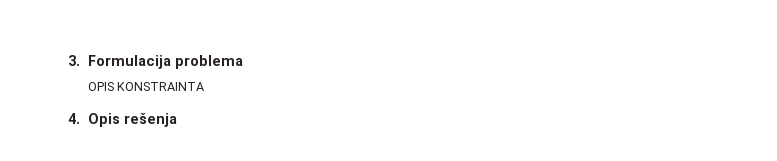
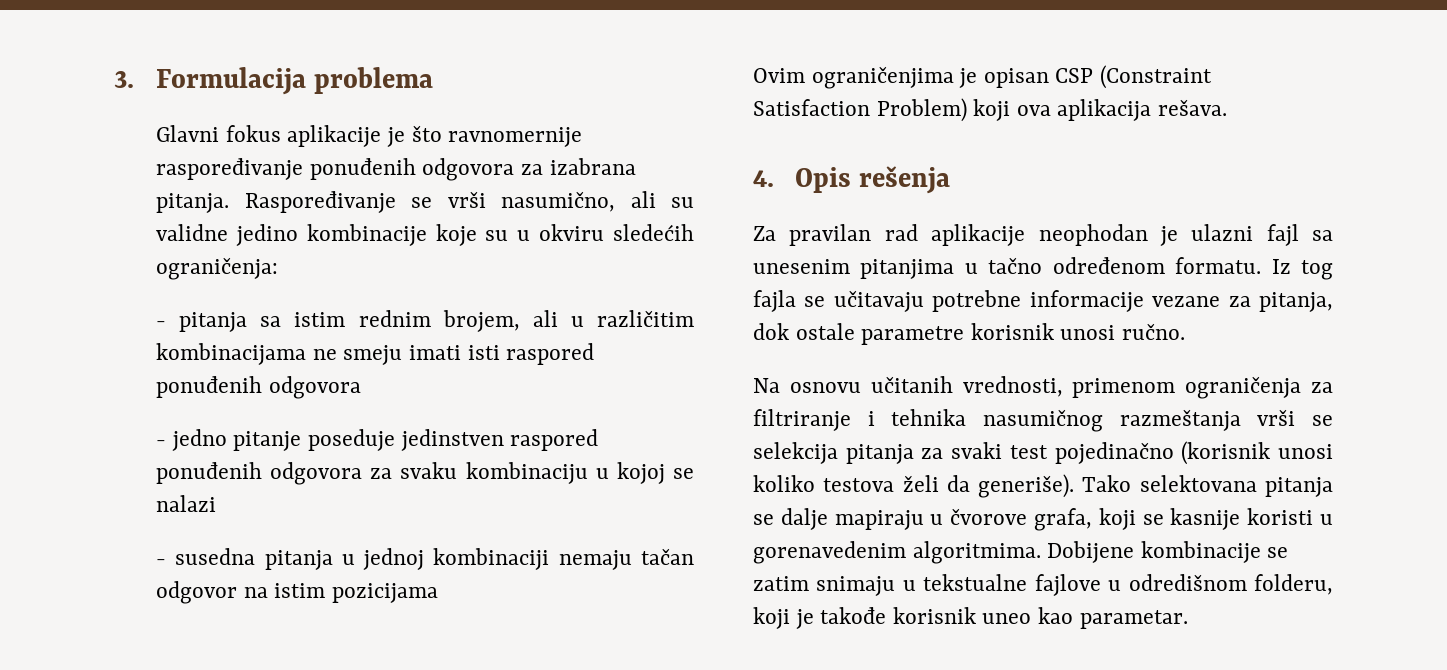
[87,82,205,91] [68,113,177,127] OPIS KONSTRAINTA // 4. Opis rešenja -> [156,125,583,147] [156,158,636,181] [156,191,695,213] [156,224,694,246] [156,257,279,280] [156,310,695,332] [156,343,595,365] [156,376,361,399] [156,429,599,451] [156,462,694,485] [156,495,217,512] [156,548,695,570] [156,581,438,604] [753,65,1213,89] [753,98,1228,122] [753,166,951,194] [753,224,1333,246] [753,257,1333,280] [753,290,1333,312] [753,323,1186,345] [753,376,1333,399] [753,409,1333,432] [753,441,1333,465] [753,474,1333,498] [753,508,1333,531] [753,541,1289,564] [753,574,1333,596] [753,607,1188,629] Glavni fokus aplikacije je što ravnomernije raspoređivanje ponuđenih odgovora za izabrana pitanja. Raspoređivanje se vrši nasumično, ali su validne jedino kombinacije koje su u okviru sledećih ograničenja: // - pitanja sa istim rednim brojem, ali u različitim kombinacijama ne smeju imati isti raspored ponuđenih odgovora // - jedno pitanje poseduje jedinstven raspored ponuđenih odgovora za svaku kombinaciju u kojoj se nalazi // - susedna pitanja u jednoj kombinaciji nemaju tačan odgovor na istim pozicijama // Ovim ograničenjima je opisan CSP (Constraint Satisfaction Problem) koji ova aplikacija rešava. // 4. Opis rešenja // Za pravilan rad aplikacije neophodan je ulazni fajl sa unesenim pitanjima u tačno određenom formatu. Iz tog fajla se učitavaju potrebne informacije vezane za pitanja, dok ostale parametre korisnik unosi ručno. // Na osnovu učitanih vrednosti, primenom ograničenja za filtriranje i tehnika nasumičnog razmeštanja vrši se selekcija pitanja za svaki test pojedinačno (korisnik unosi koliko testova želi da generiše). Tako selektovana pitanja se dalje mapiraju u čvorove grafa, koji se kasnije koristi u gorenavedenim algoritmima. Dobijene kombinacije se zatim snimaju u tekstualne fajlove u odredišnom folderu, koji je takođe korisnik uneo kao parametar.

